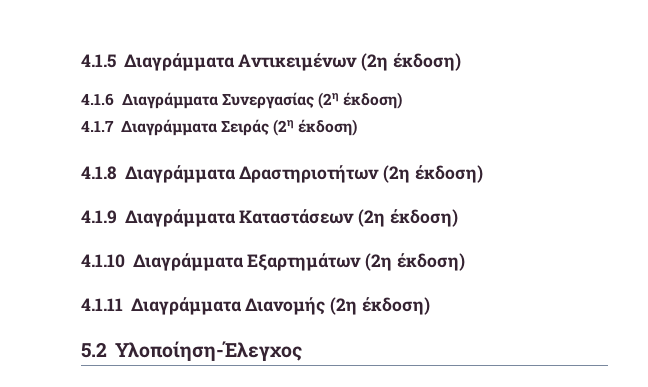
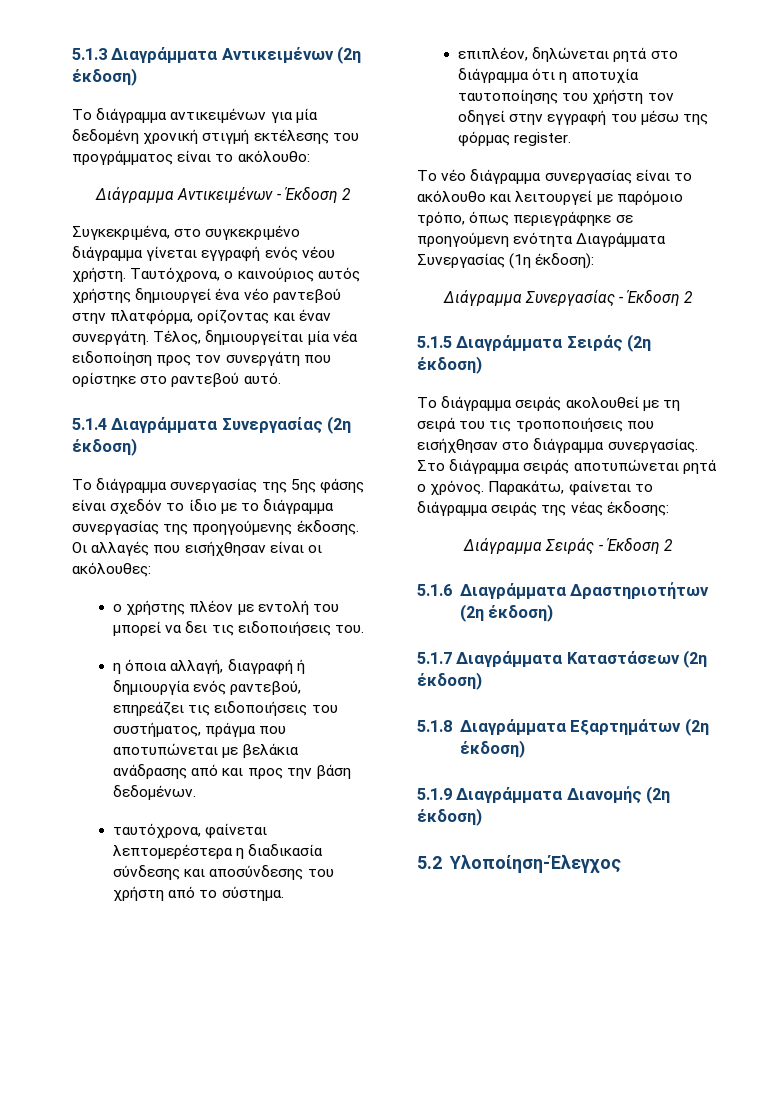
[81,54,116,68] 4.1.5 -> [72,48,107,60] 5.1.3
[81,92,403,109] [81,119,358,136] [81,166,117,180] 4.1.6 Διαγράμματα Συνεργασίας (2η έκδοση) // 4.1.7 Διαγράμματα Σειράς (2η έκδοση) // 4.1.8 -> [72,108,318,123] [72,129,359,144] [72,150,310,165] [95,186,351,203] [72,225,301,240] [72,246,335,262] [72,267,360,282] [72,288,341,303] [72,309,331,325] [72,330,358,345] [72,351,331,366] [72,372,281,387] [72,416,352,434] [72,438,137,456] [72,478,364,494] [72,499,335,514] [72,520,359,535] [72,541,322,556] [72,562,151,577] [112,600,339,615] [112,621,364,636] [112,659,305,675] [112,680,302,695] [112,701,338,716] [112,722,287,737] [112,743,300,758] [112,764,351,779] [112,785,196,800] [112,823,268,839] [112,844,324,859] [112,865,334,880] [112,886,284,901] [457,47,678,62] [457,68,639,83] [457,89,674,104] [457,110,708,126] [457,131,572,147] [417,169,692,184] [417,190,683,205] [417,211,633,227] [417,232,667,247] [417,253,595,269] [442,289,694,307] [417,334,652,352] [417,356,482,374] [417,396,680,411] [417,417,654,432] [417,438,698,453] [417,459,717,474] [417,480,653,496] [417,501,669,516] [463,537,673,555] [417,584,452,596] Το διάγραμμα αντικειμένων για μία δεδομένη χρονική στιγμή εκτέλεσης του προγράμματος είναι το ακόλουθο: // Διάγραμμα Αντικειμένων - Έκδοση 2 // Συγκεκριμένα, στο συγκεκριμένο διάγραμμα γίνεται εγγραφή ενός νέου χρήστη. Ταυτόχρονα, ο καινούριος αυτός χρήστης δημιουργεί ένα νέο ραντεβού στην πλατφόρμα, ορίζοντας και έναν συνεργάτη. Τέλος, δημιουργείται μία νέα ειδοποίηση προς τον συνεργάτη που ορίστηκε στο ραντεβού αυτό. // 5.1.4 Διαγράμματα Συνεργασίας (2η έκδοση) // Το διάγραμμα συνεργασίας της 5ης φάσης είναι σχεδόν το ίδιο με το διάγραμμα συνεργασίας της προηγούμενης έκδοσης. Οι αλλαγές που εισήχθησαν είναι οι ακόλουθες: // ο χρήστης πλέον με εντολή του μπορεί να δει τις ειδοποιήσεις του. // η όποια αλλαγή, διαγραφή ή δημιουργία ενός ραντεβού, επηρεάζει τις ειδοποιήσεις του συστήματος, πράγμα που αποτυπώνεται με βελάκια ανάδρασης από και προς την βάση δεδομένων. // ταυτόχρονα, φαίνεται λεπτομερέστερα η διαδικασία σύνδεσης και αποσύνδεσης του χρήστη από το σύστημα. // επιπλέον, δηλώνεται ρητά στο διάγραμμα ότι η αποτυχία ταυτοποίησης του χρήστη τον οδηγεί στην εγγραφή του μέσω της φόρμας register. // Το νέο διάγραμμα συνεργασίας είναι το ακόλουθο και λειτουργεί με παρόμοιο τρόπο, όπως περιεγράφηκε σε προηγούμενη ενότητα Διαγράμματα Συνεργασίας (1η έκδοση): // Διάγραμμα Συνεργασίας - Έκδοση 2 // 5.1.5 Διαγράμματα Σειράς (2η έκδοση) // Το διάγραμμα σειράς ακολουθεί με τη σειρά του τις τροποποιήσεις που εισήχθησαν στο διάγραμμα συνεργασίας. Στο διάγραμμα σειράς αποτυπώνεται ρητά ο χρόνος. Παρακάτω, φαίνεται το διάγραμμα σειράς της νέας έκδοσης: // Διάγραμμα Σειράς - Έκδοση 2 // 5.1.6
[81,210,117,224] 4.1.9 -> [417,652,452,664] 5.1.7
[81,254,125,268] 4.1.10 -> [417,720,452,732] 5.1.8
[81,298,123,311] 4.1.11 -> [417,788,452,800] 5.1.9

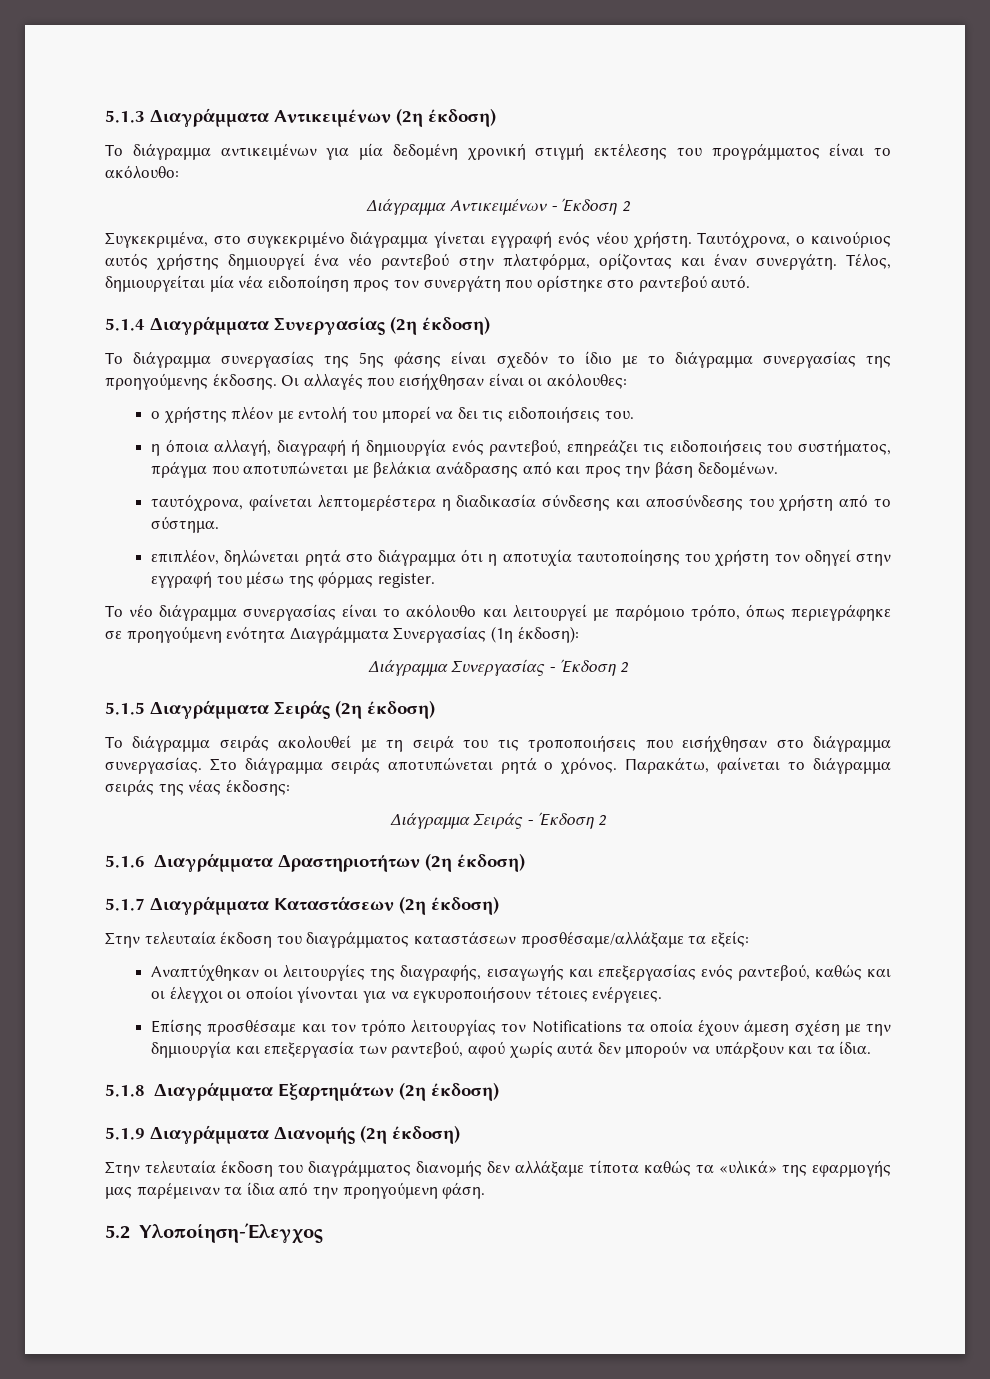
(482, 681) none -> [105,931,749,948] [151,964,891,981] [151,986,663,1003] [151,1019,892,1036] [151,1041,872,1058] // Στην τελευταία έκδοση του διαγράμματος καταστάσεων προσθέσαμε/αλλάξαμε τα εξείς: // Αναπτύχθηκαν οι λειτουργίες της διαγραφής, εισαγωγής και επεξεργασίας ενός ραντεβού, καθώς και οι έλεγχοι οι οποίοι γίνονται για να εγκυροποιήσουν τέτοιες ενέργειες. // Επίσης προσθέσαμε και τον τρόπο λειτουργίας τον Notifications τα οποία έχουν άμεση σχέση με την δημιουργία και επεξεργασία των ραντεβού, αφού χωρίς αυτά δεν μπορούν να υπάρξουν και τα ίδια.
(482, 817) none -> [105,1160,891,1177] [105,1182,486,1199] // Στην τελευταία έκδοση του διαγράμματος διανομής δεν αλλάξαμε τίποτα καθώς τα «υλικά» της εφαρμογής μας παρέμειναν τα ίδια από την προηγούμενη φάση.

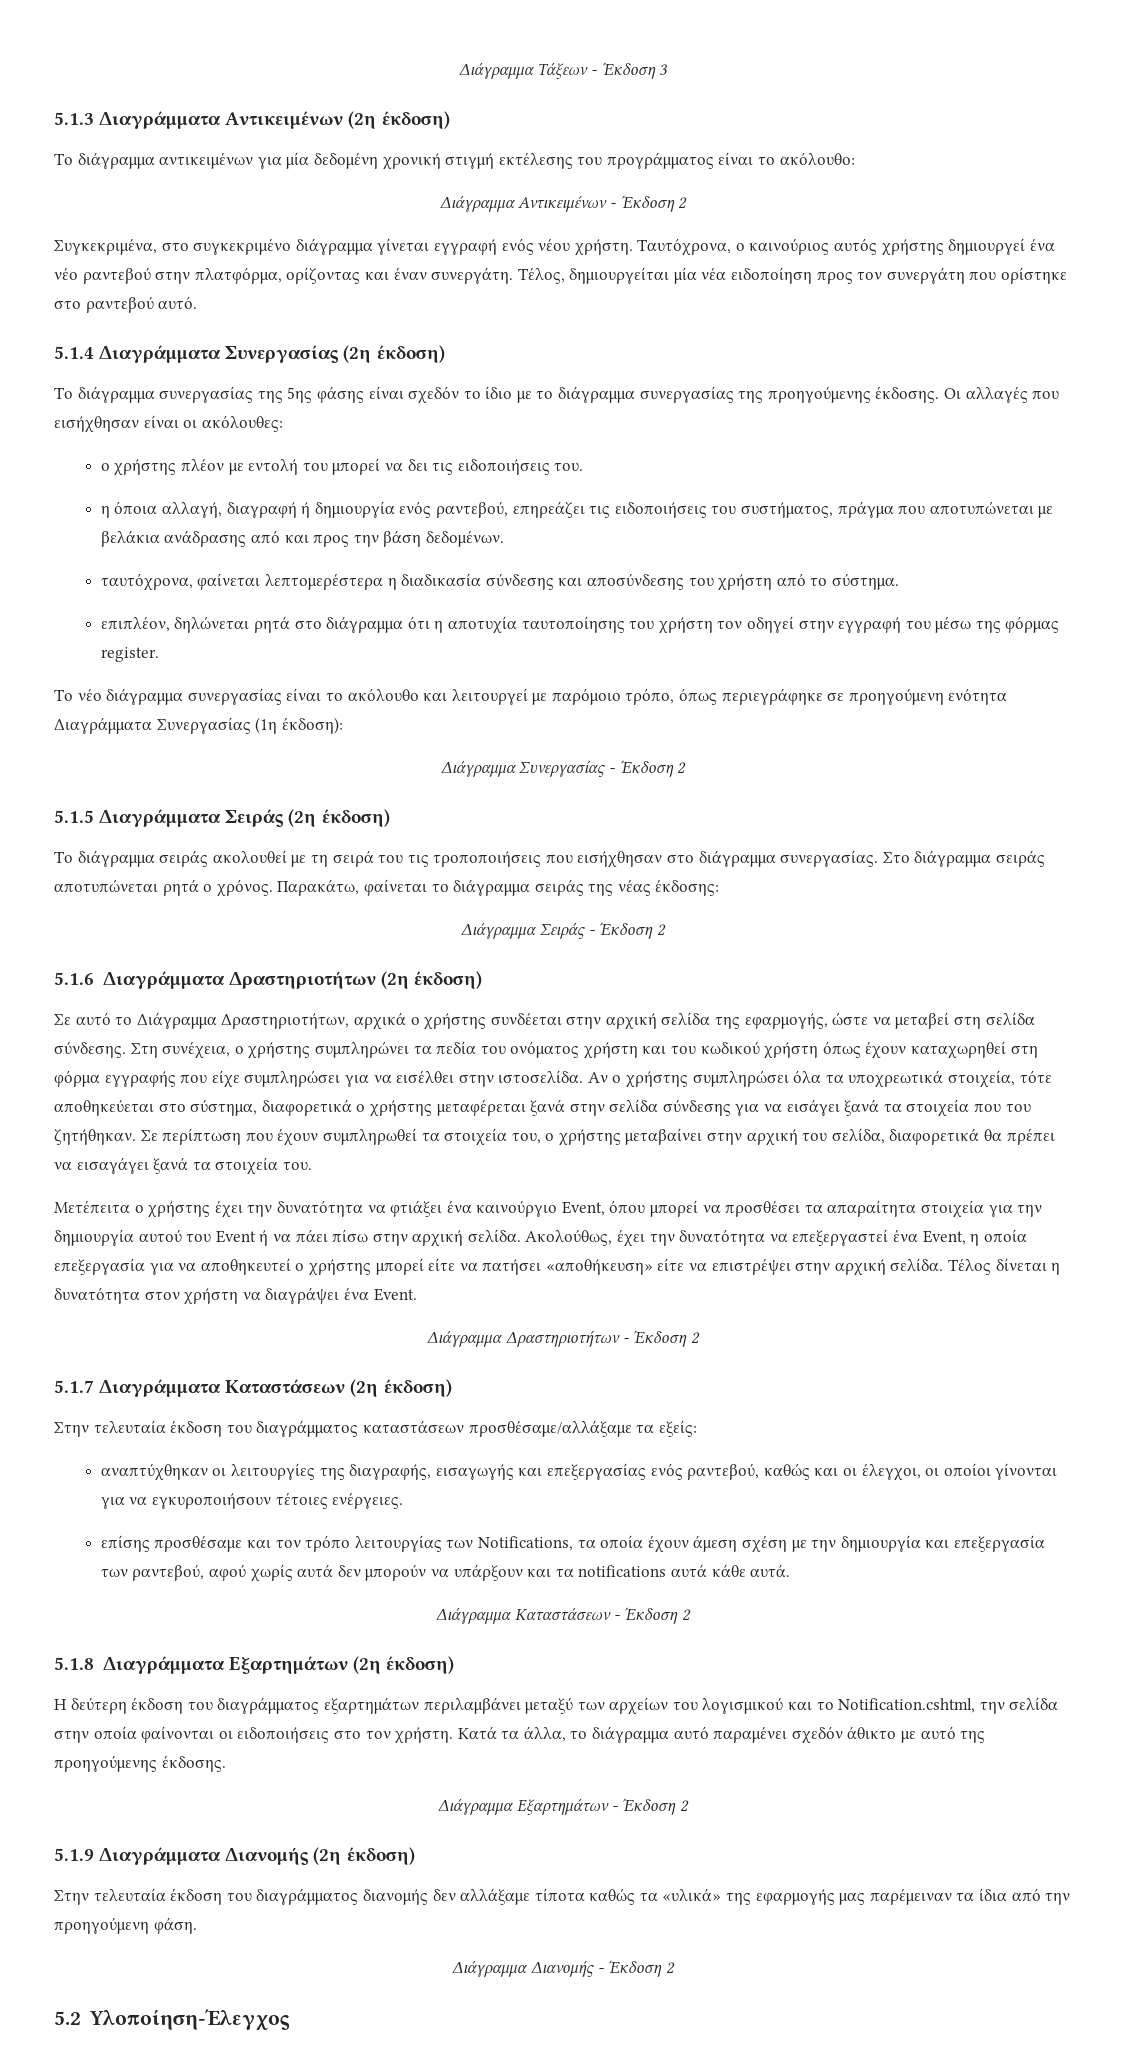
(105, 116) none -> [458,62,669,79] Διάγραμμα Τάξεων - Έκδοση 3 //
(525, 862) none -> [54,1012,1035,1030] [54,1041,1038,1059] [54,1070,1052,1088] [54,1099,1031,1117] [54,1128,1055,1146] [54,1157,312,1175] [54,1200,1043,1218] [54,1229,1027,1247] [54,1258,1061,1276] [54,1287,417,1305] [427,1330,700,1347] // Σε αυτό το Διάγραμμα Δραστηριοτήτων, αρχικά ο χρήστης συνδέεται στην αρχική σελίδα της εφαρμογής, ώστε να μεταβεί στη σελίδα σύνδεσης. Στη συνέχεια, ο χρήστης συμπληρώνει τα πεδία του ονόματος χρήστη και του κωδικού χρήστη όπως έχουν καταχωρηθεί στη φόρμα εγγραφής που είχε συμπληρώσει για να εισέλθει στην ιστοσελίδα. Αν o χρήστης συμπληρώσει όλα τα υποχρεωτικά στοιχεία, τότε αποθηκεύεται στο σύστημα, διαφορετικά ο χρήστης μεταφέρεται ξανά στην σελίδα σύνδεσης για να εισάγει ξανά τα στοιχεία που του ζητήθηκαν. Σε περίπτωση που έχουν συμπληρωθεί τα στοιχεία του, ο χρήστης μεταβαίνει στην αρχική του σελίδα, διαφορετικά θα πρέπει να εισαγάγει ξανά τα στοιχεία του. // Μετέπειτα ο χρήστης έχει την δυνατότητα να φτιάξει ένα καινούργιο Event, όπου μπορεί να προσθέσει τα απαραίτητα στοιχεία για την δημιουργία αυτού του Event ή να πάει πίσω στην αρχική σελίδα. Ακολούθως, έχει την δυνατότητα να επεξεργαστεί ένα Event, η οποία επεξεργασία για να αποθηκευτεί ο χρήστης μπορεί είτε να πατήσει «αποθήκευση» είτε να επιστρέψει στην αρχική σελίδα. Τέλος δίνεται η δυνατότητα στον χρήστη να διαγράψει ένα Event. // Διάγραμμα Δραστηριοτήτων - Έκδοση 2
[151,964,260,981] Αναπτύχθηκαν -> [100,1463,208,1481] αναπτύχθηκαν
[169,986,223,1003] έλεγχοι -> [861,1463,921,1481] έλεγχοι,
[151,1019,203,1036] Επίσης -> [100,1535,150,1552] επίσης
[501,1020,622,1033] τον Notifications -> [446,1536,573,1551] των Notifications,
[839,1041,872,1054] ίδια. -> [578,1564,791,1577] [436,1607,691,1624] notifications αυτά κάθε αυτά. // Διάγραμμα Καταστάσεων - Έκδοση 2
(499, 1091) none -> [54,1697,1059,1715] [54,1726,986,1744] [54,1755,226,1772] [438,1798,689,1815] // Η δεύτερη έκδοση του διαγράμματος εξαρτημάτων περιλαμβάνει μεταξύ των αρχείων του λογισμικού και το Notification.cshtml, την σελίδα στην οποία φαίνονται οι ειδοποιήσεις στο τον χρήστη. Κατά τα άλλα, το διάγραμμα αυτό παραμένει σχεδόν άθικτο με αυτό της προηγούμενης έκδοσης. // Διάγραμμα Εξαρτημάτων - Έκδοση 2
(486, 1190) none -> [452,1960,675,1977] // Διάγραμμα Διανομής - Έκδοση 2

